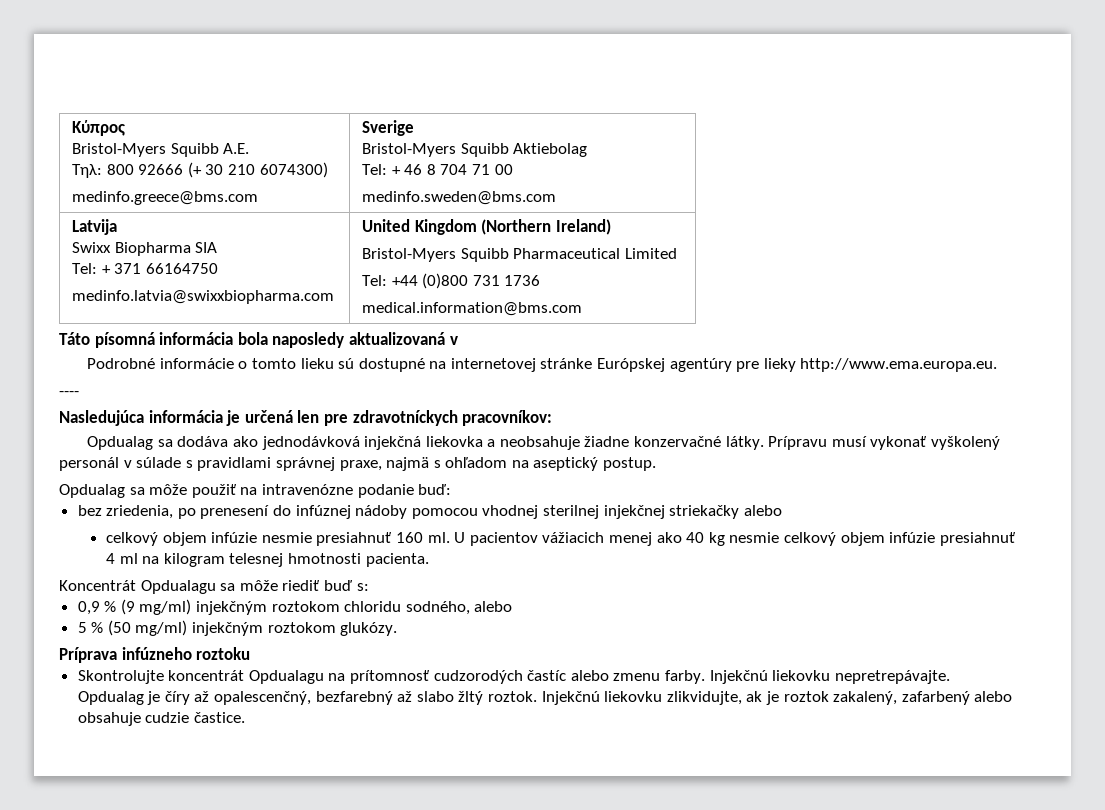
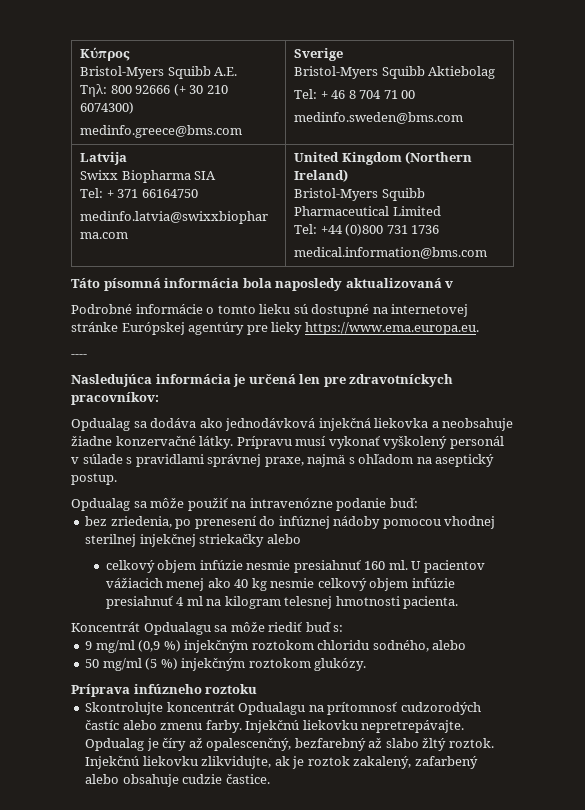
[800,358,998,372] http://www.ema.europa.eu. -> [304,322,479,335] https://www.ema.europa.eu.
[77,599,192,615] 0,9 % (9 mg/ml) -> [85,640,181,653] 9 mg/ml (0,9 %)
[77,620,188,636] 5 % (50 mg/ml) -> [85,658,178,671] 50 mg/ml (5 %)

